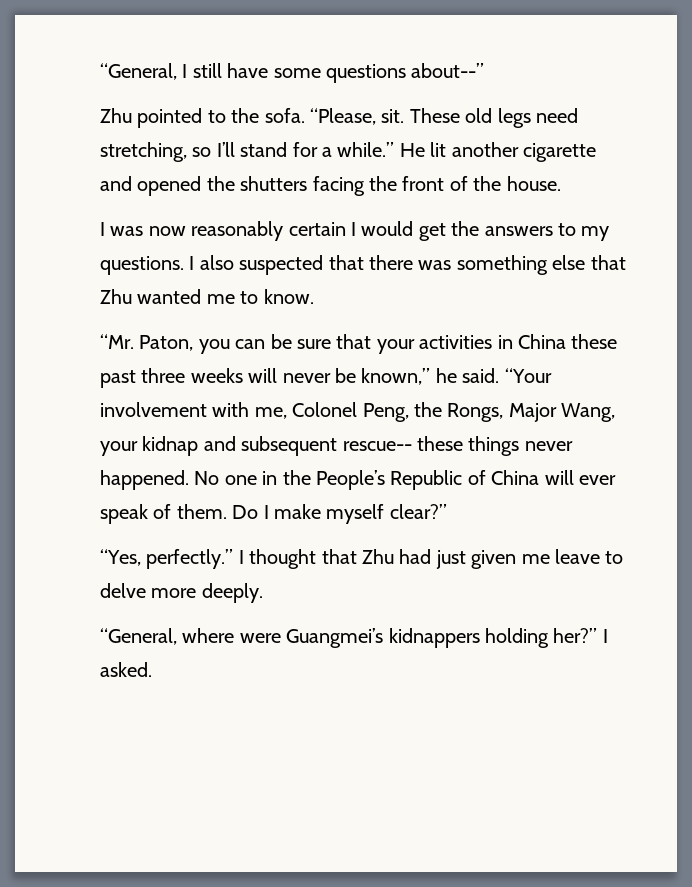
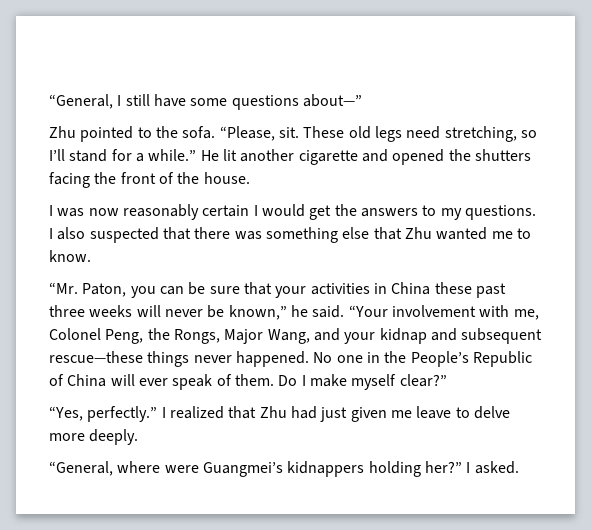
[411,63,485,78] about--” -> [302,94,362,107] about—”
(616, 412) none -> [313,328,340,341] and
[342,436,463,451] rescue-- these -> [49,351,143,363] rescue—these
[249,549,317,569] thought -> [169,406,224,419] realized

